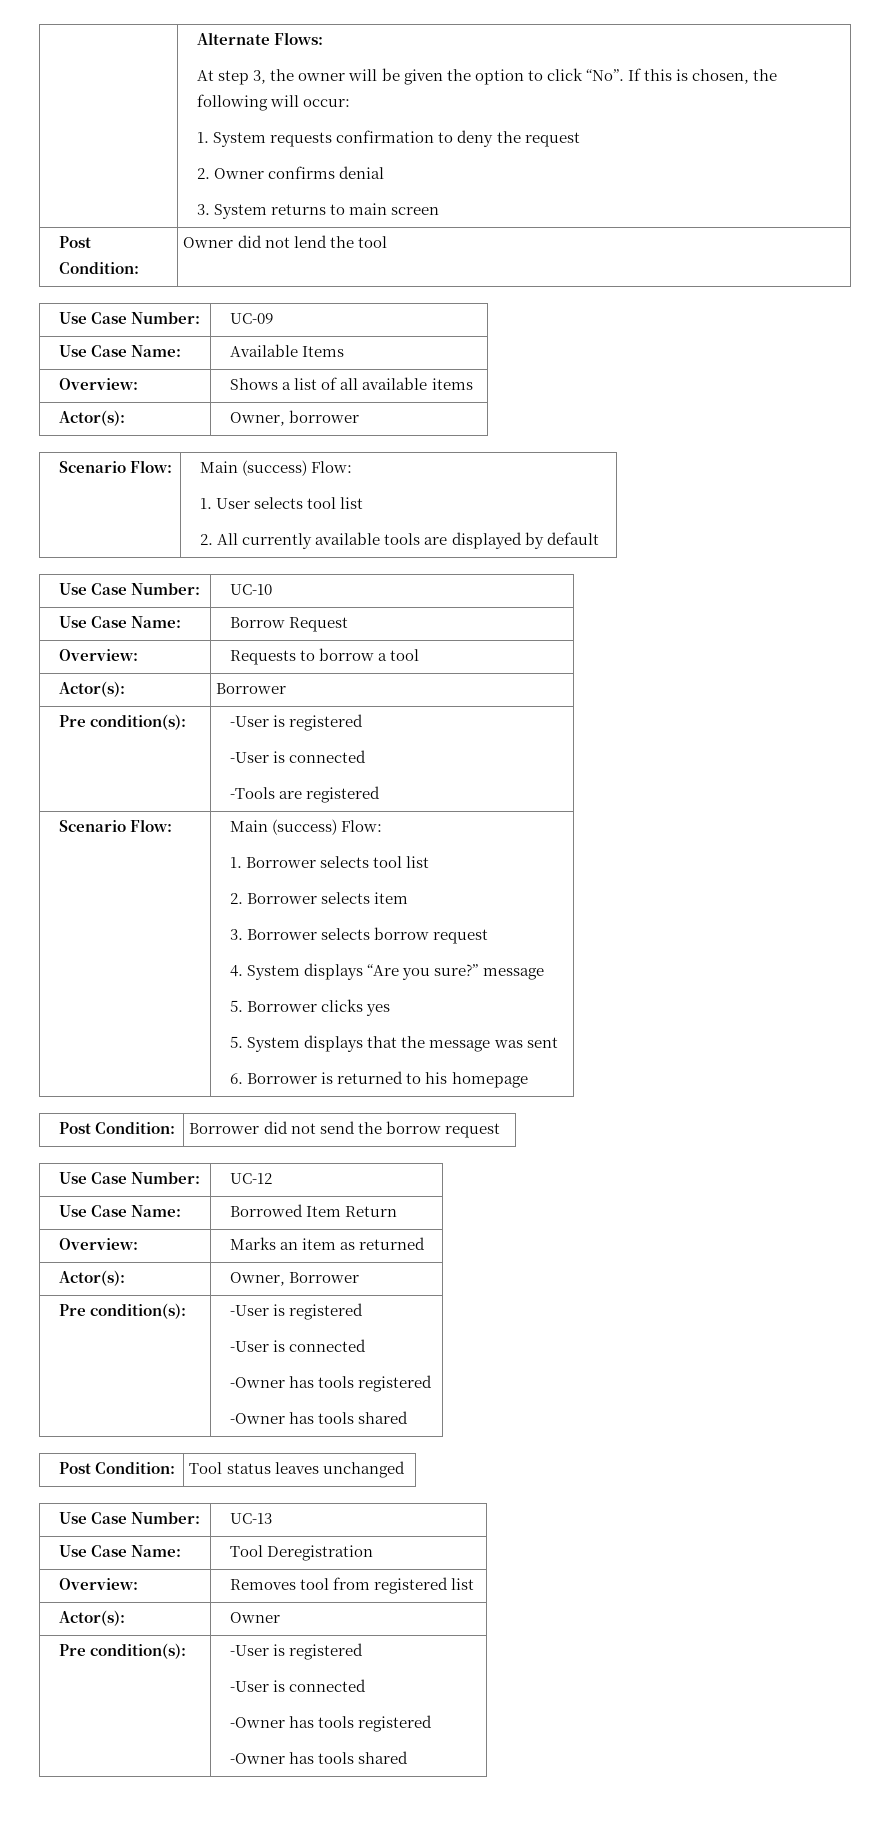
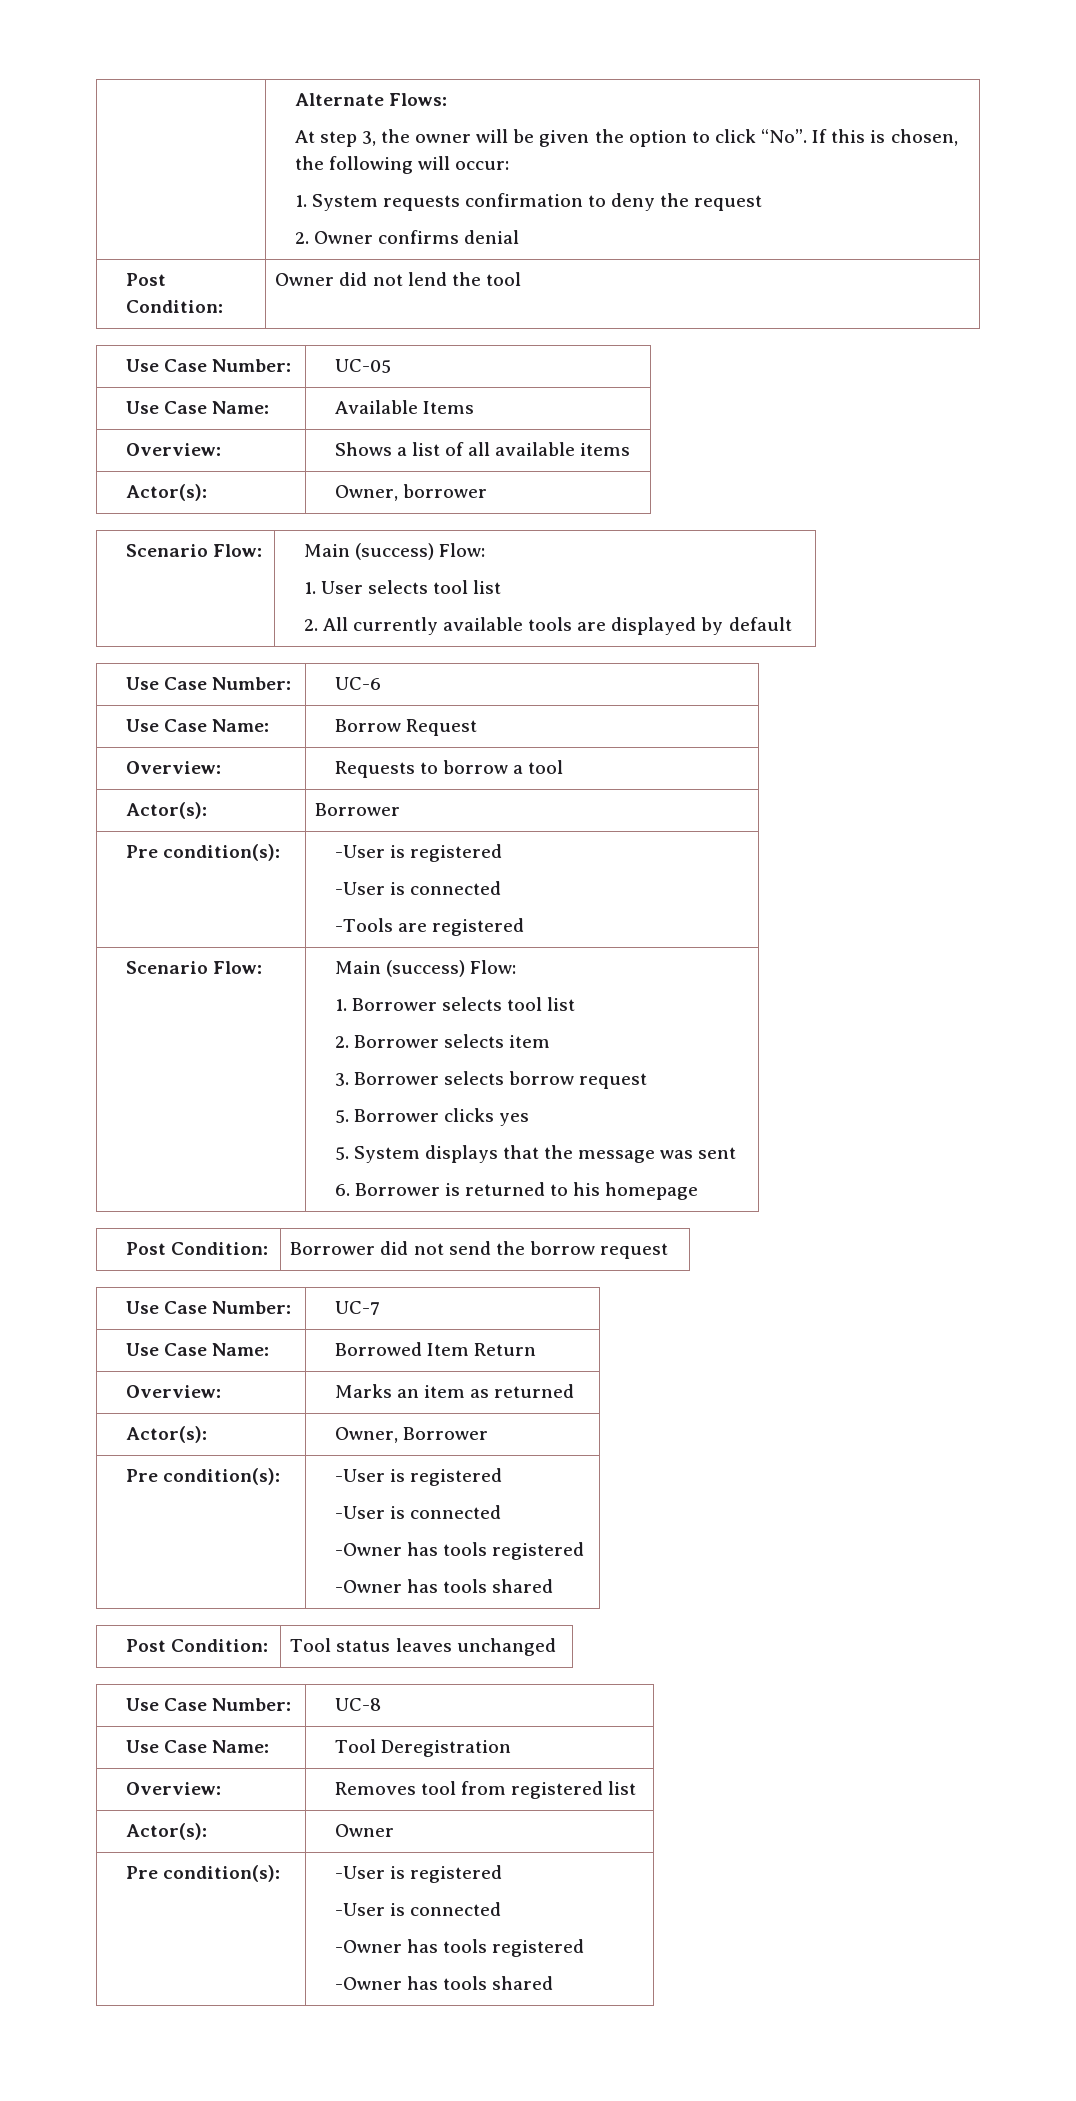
[197,203,440,219] // 3. System returns to main screen -> (519, 237) none
[230,313,274,324] UC-09 -> [334,359,391,373] UC-05
[230,584,273,595] UC-10 -> [334,677,381,690] UC-6
[230,963,544,980] // 4. System displays “Are you sure?” message -> (648, 1081) none
[230,1173,273,1184] UC-12 -> [334,1301,380,1315] UC-7
[230,1513,273,1524] UC-13 -> [334,1698,381,1711] UC-8

